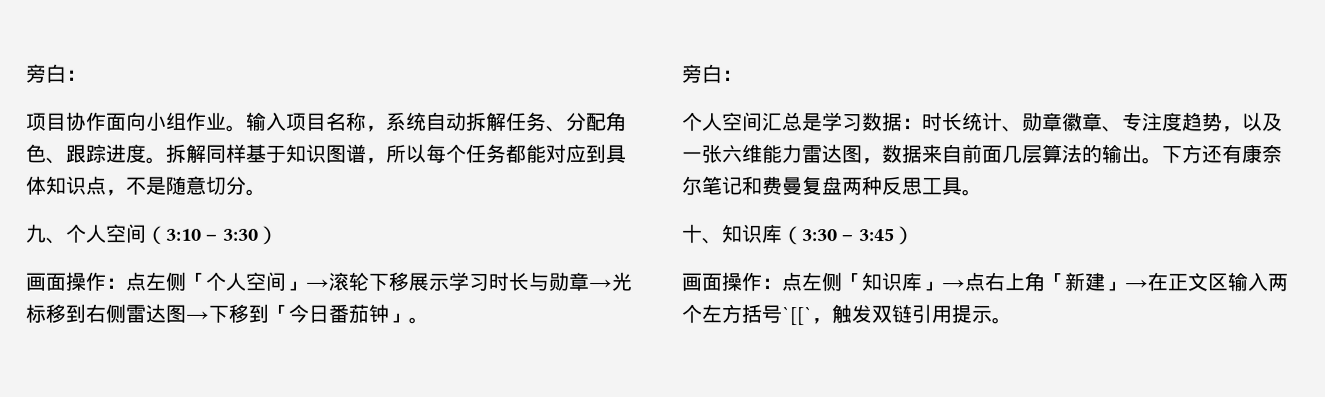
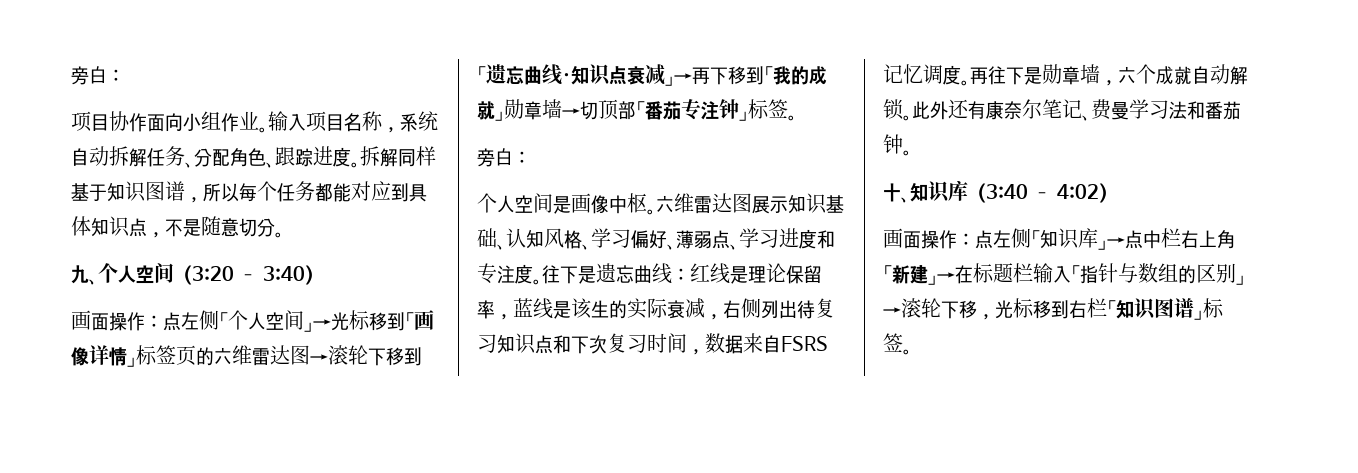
[165,228,258,241] 3:10 – 3:30 -> [192,266,305,281] 3:20 – 3:40
[328,271,632,291] [25,303,429,324] [682,64,743,84] [682,112,1283,133] [682,144,1283,165] [682,176,963,196] 滚轮下移展示学习时长与勋章→光标移到右侧雷达图→下移到「今日番茄钟」。 // 旁白： // 个人空间汇总是学习数据：时长统计、勋章徽章、专注度趋势，以及一张六维能力雷达图，数据来自前面几层算法的输出。下方还有康奈尔笔记和费曼复盘两种反思工具 -> [331,310,434,331] [71,345,422,367] [477,64,827,86] [477,98,797,121] [477,148,531,167] [477,193,844,215] [477,228,835,250] [477,263,822,285] [477,298,835,320] [477,333,828,355] [883,64,1248,86] [883,99,1241,121] [883,134,903,154] 光标移到「画像详情」标签页的六维雷达图→滚轮下移到「遗忘曲线·知识点衰减」→再下移到「我的成就」勋章墙→切顶部「番茄专注钟」标签。 // 旁白： // 个人空间是画像中枢。六维雷达图展示知识基础、认知风格、学习偏好、薄弱点、学习进度和专注度。往下是遗忘曲线：红线是理论保留率，蓝线是该生的实际衰减，右侧列出待复习知识点和下次复习时间，数据来自FSRS记忆调度。再往下是勋章墙，六个成就自动解锁。此外还有康奈尔笔记、费曼学习法和番茄钟
[801,228,894,242] 3:30 – 3:45 -> [986,184,1099,199] 3:40 – 4:02
(985, 282) none -> [1143,228,1181,249] 中栏
[1167,272,1288,292] [681,304,992,326] 正文区输入两个左方括号`[[`，触发双链引用提示 -> [973,263,1245,285] [883,298,1224,320] [883,333,903,352] 标题栏输入「指针与数组的区别」→滚轮下移，光标移到右栏「知识图谱」标签

